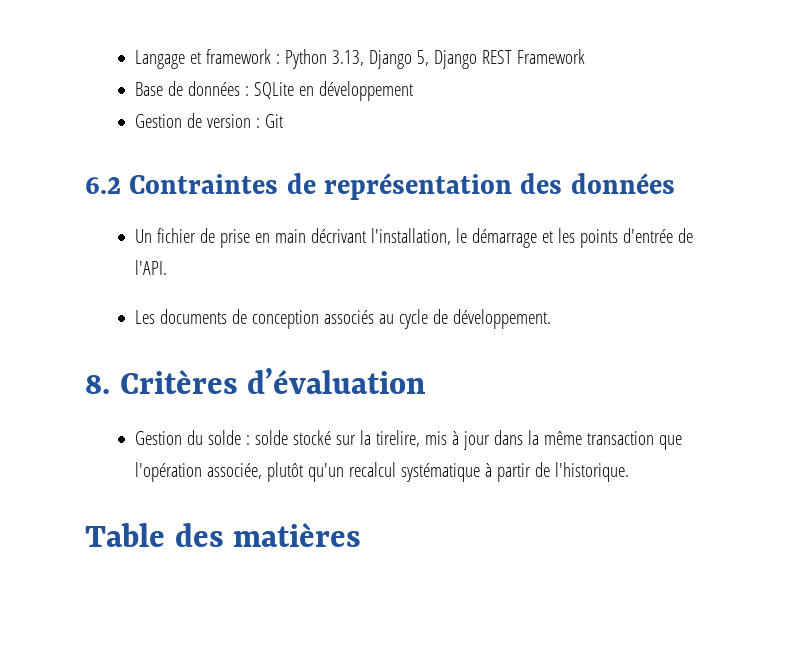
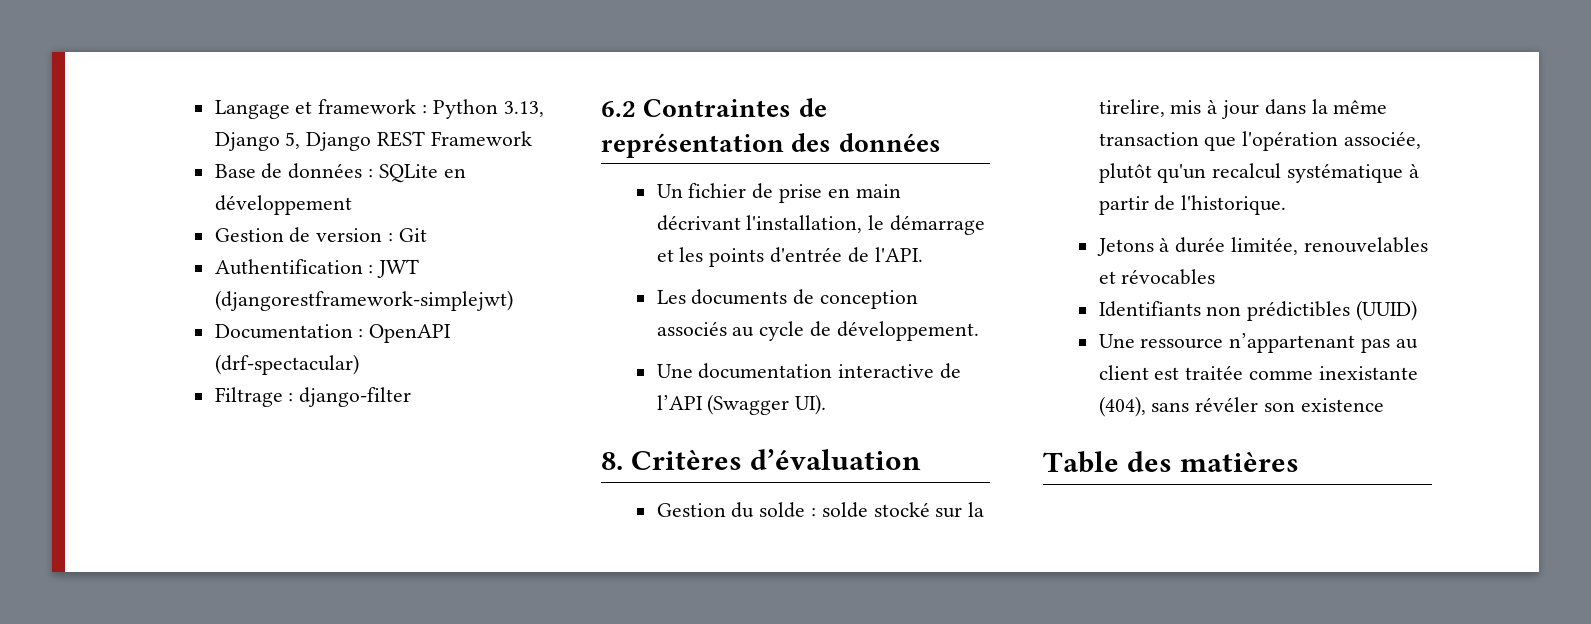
(283, 121) none -> [214,259,420,278] [214,290,513,311] [214,324,452,343] [214,354,359,375] [214,387,412,407] // Authentification : JWT (djangorestframework-simplejwt) // Documentation : OpenAPI (drf-spectacular) // Filtrage : django-filter
(551, 319) none -> [656,363,961,379] [656,394,827,415] // Une documentation interactive de l’API (Swagger UI).
(629, 472) none -> [1096,237,1428,256] [1098,269,1216,285] [1098,300,1417,321] [1098,333,1418,353] [1098,365,1418,380] [1098,396,1384,417] // Jetons à durée limitée, renouvelables et révocables // Identifiants non prédictibles (UUID) // Une ressource n’appartenant pas au client est traitée comme inexistante (404), sans révéler son existence

